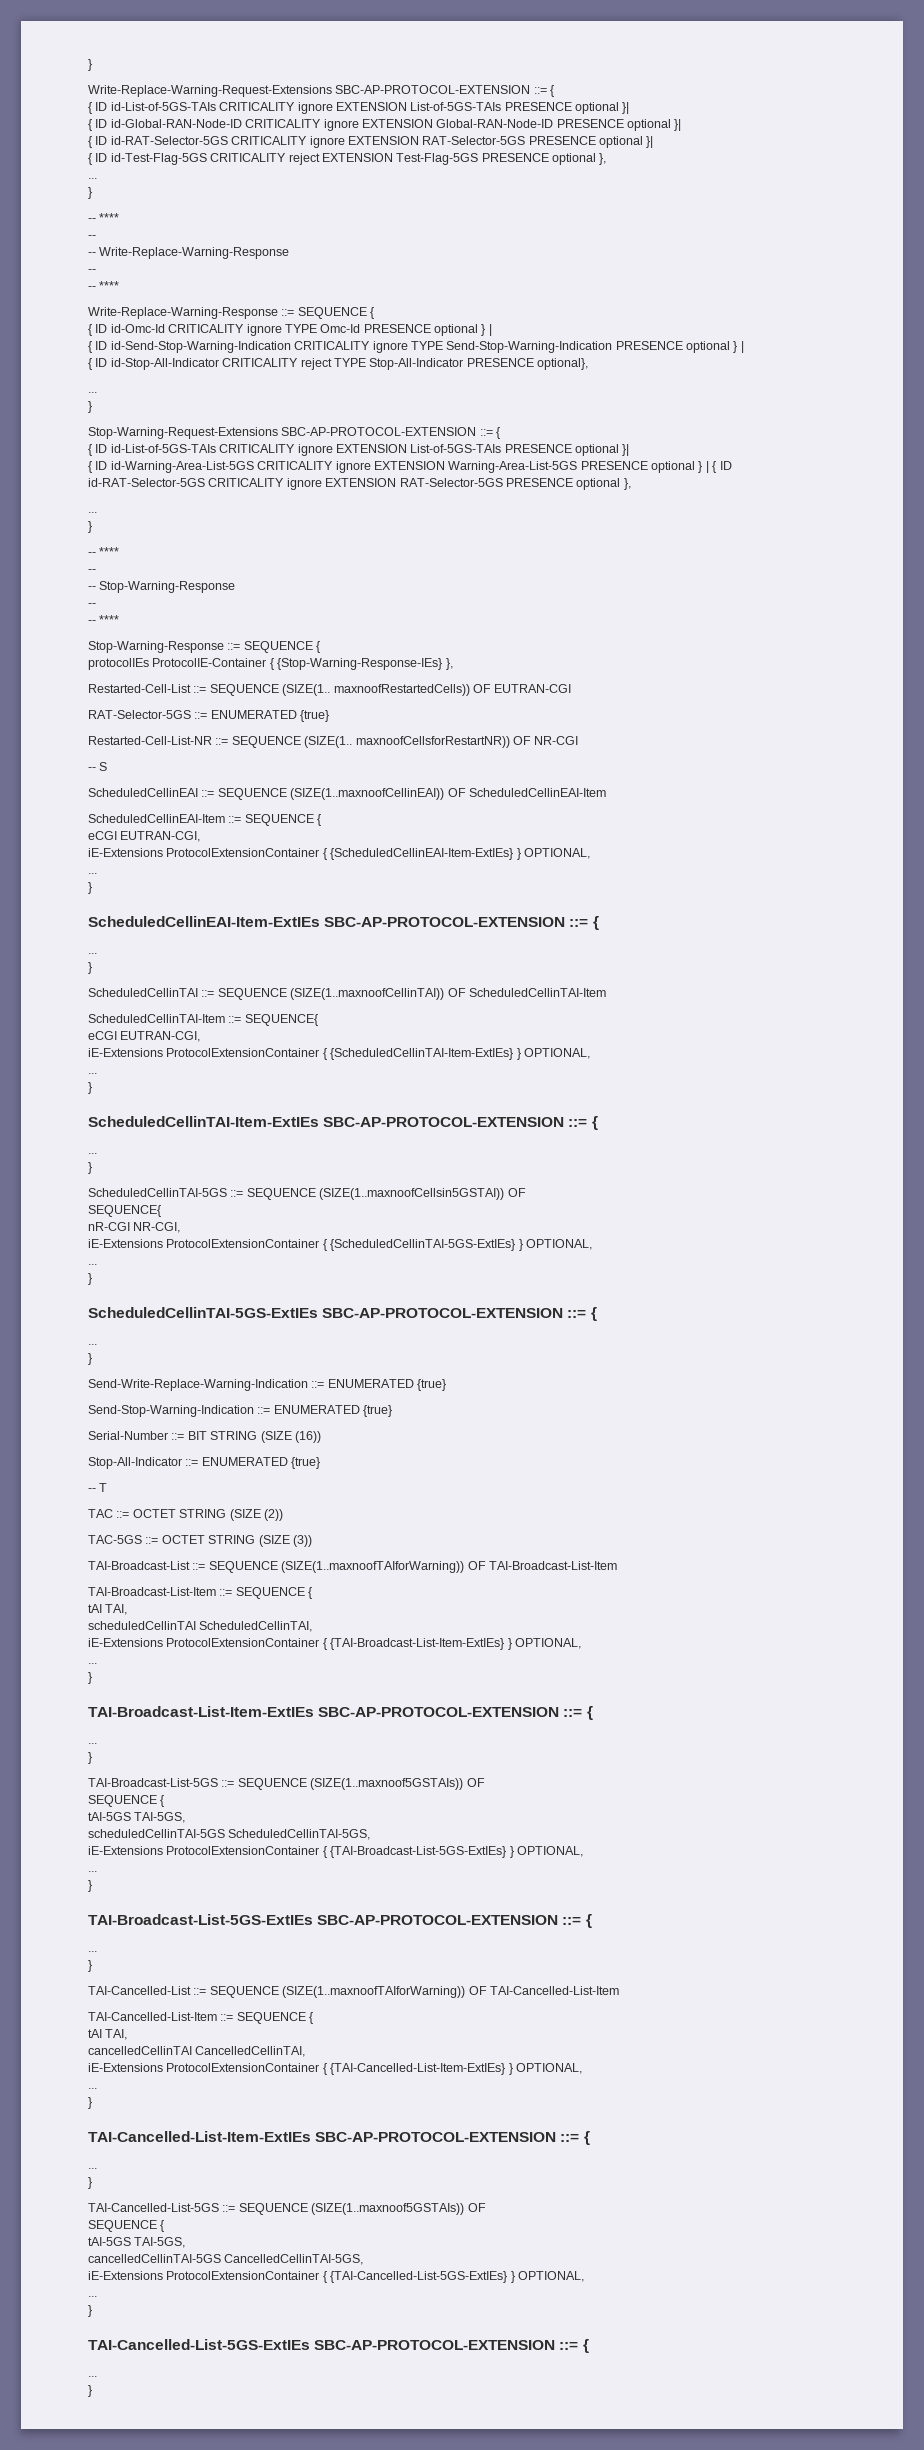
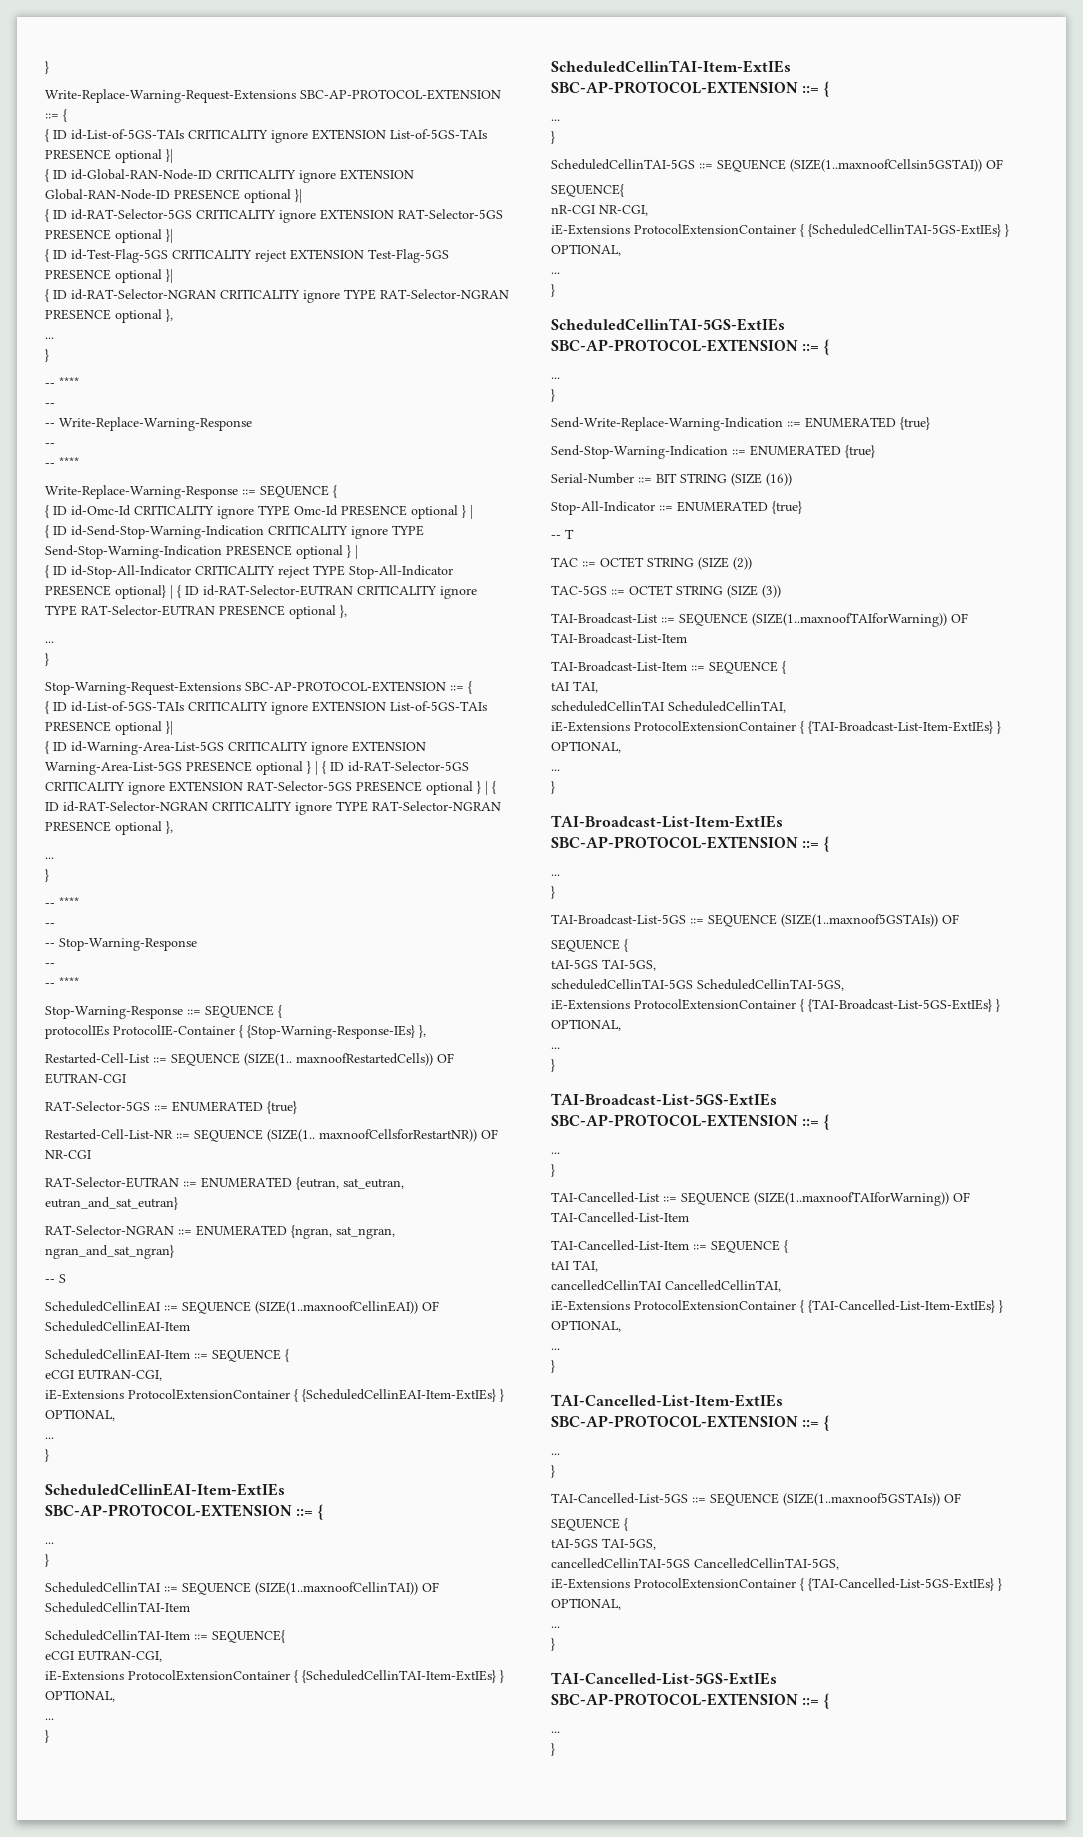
(596, 159) none -> [166,269,173,283] [45,289,509,303] [45,309,162,323] }| // { ID id-RAT-Selector-NGRAN CRITICALITY ignore TYPE RAT-Selector-NGRAN PRESENCE optional
[537,358,588,370] optional}, -> [115,585,477,599] [45,605,347,619] optional} | { ID id-RAT-Selector-EUTRAN CRITICALITY ignore TYPE RAT-Selector-EUTRAN PRESENCE optional },
(621, 484) none -> [477,781,496,795] [45,801,501,815] [45,821,162,835] } | { ID id-RAT-Selector-NGRAN CRITICALITY ignore TYPE RAT-Selector-NGRAN PRESENCE optional
(579, 740) none -> [45,1177,404,1190] [45,1197,178,1210] [45,1225,395,1239] [45,1245,174,1259] // RAT-Selector-EUTRAN ::= ENUMERATED {eutran, sat_eutran, eutran_and_sat_eutran} // RAT-Selector-NGRAN ::= ENUMERATED {ngran, sat_ngran, ngran_and_sat_ngran}

